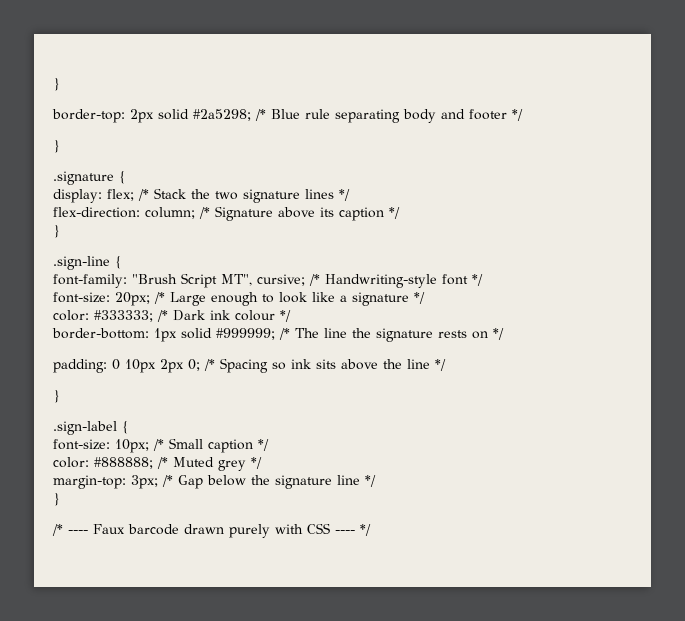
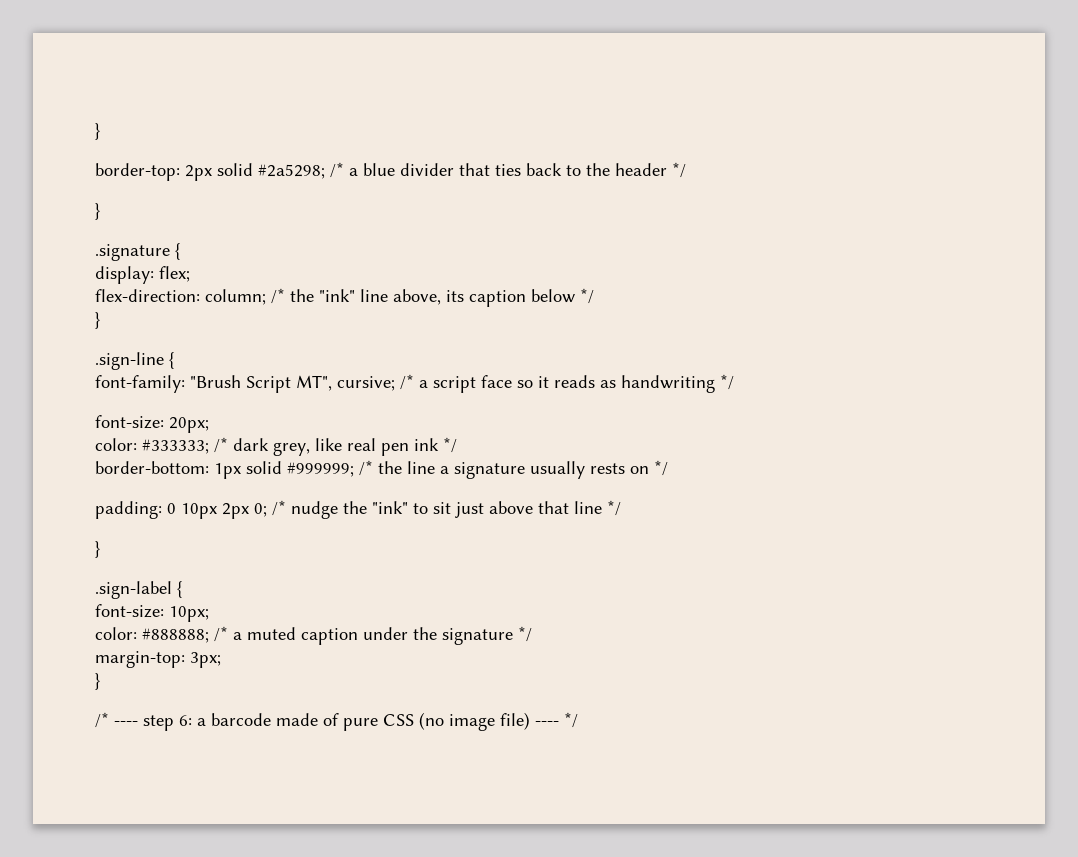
[271,109,507,123] Blue rule separating body and footer -> [349,163,667,176] a blue divider that ties back to the header
[138,188,350,203] /* Stack the two signature lines */ -> (190, 274) none
[215,206,315,221] Signature above -> [290,289,441,305] the "ink" line above,
(384, 214) none -> [531,289,575,303] below
[325,274,483,288] [53,292,425,306] [53,310,275,322] Handwriting-style font */ // font-size: 20px; /* Large enough to look like a signature */ // color: #333333; /* Dark ink colour -> [419,374,734,393] [95,415,209,433] [95,437,439,456] a script face so it reads as handwriting */ // font-size: 20px; // color: #333333; /* dark grey, like real pen ink
[295,328,433,342] The line the signature -> [378,461,585,479] the line a signature usually
[220,358,402,373] Spacing so ink sits above the -> [291,501,569,519] nudge the "ink" to sit just above that
[153,438,269,453] /* Small caption */ -> (209, 614) none
[173,457,262,471] [53,475,376,489] [53,493,60,506] [52,523,330,538] Muted grey */ // margin-top: 3px; /* Gap below the signature line */ // } // /* ---- Faux barcode drawn purely with CSS -> [233,626,532,645] [95,651,221,668] [95,673,100,690] [95,712,530,731] a muted caption under the signature */ // margin-top: 3px; // } // /* ---- step 6: a barcode made of pure CSS (no image file)

